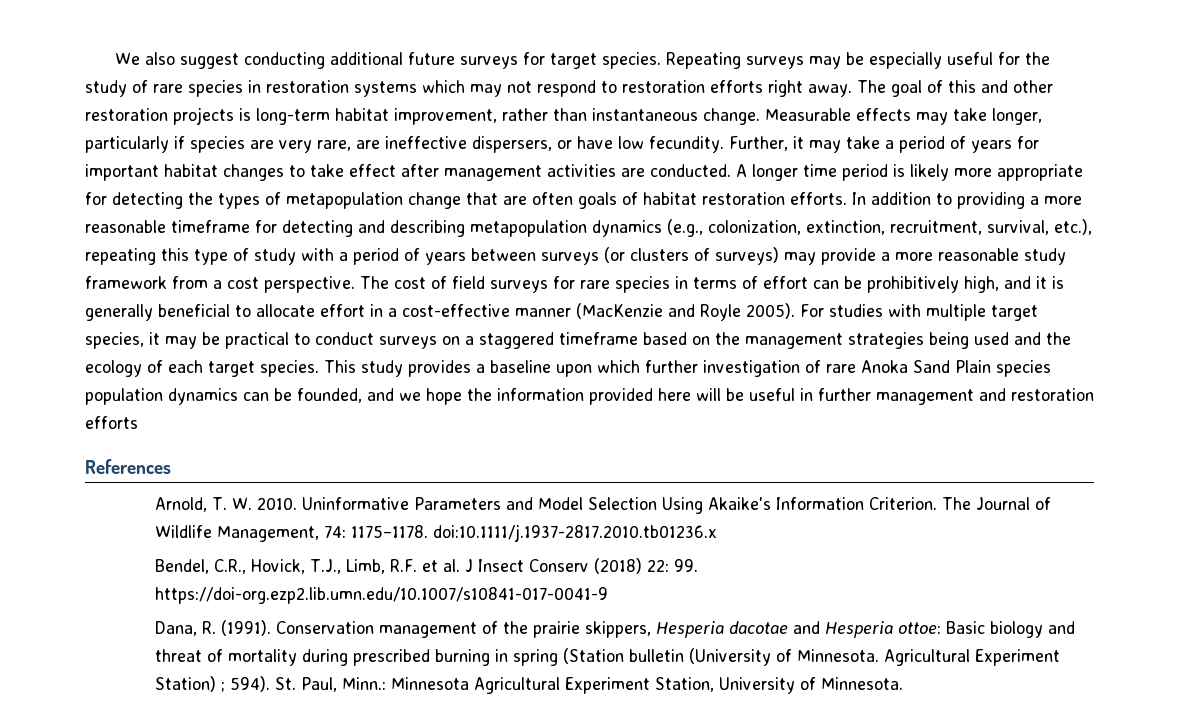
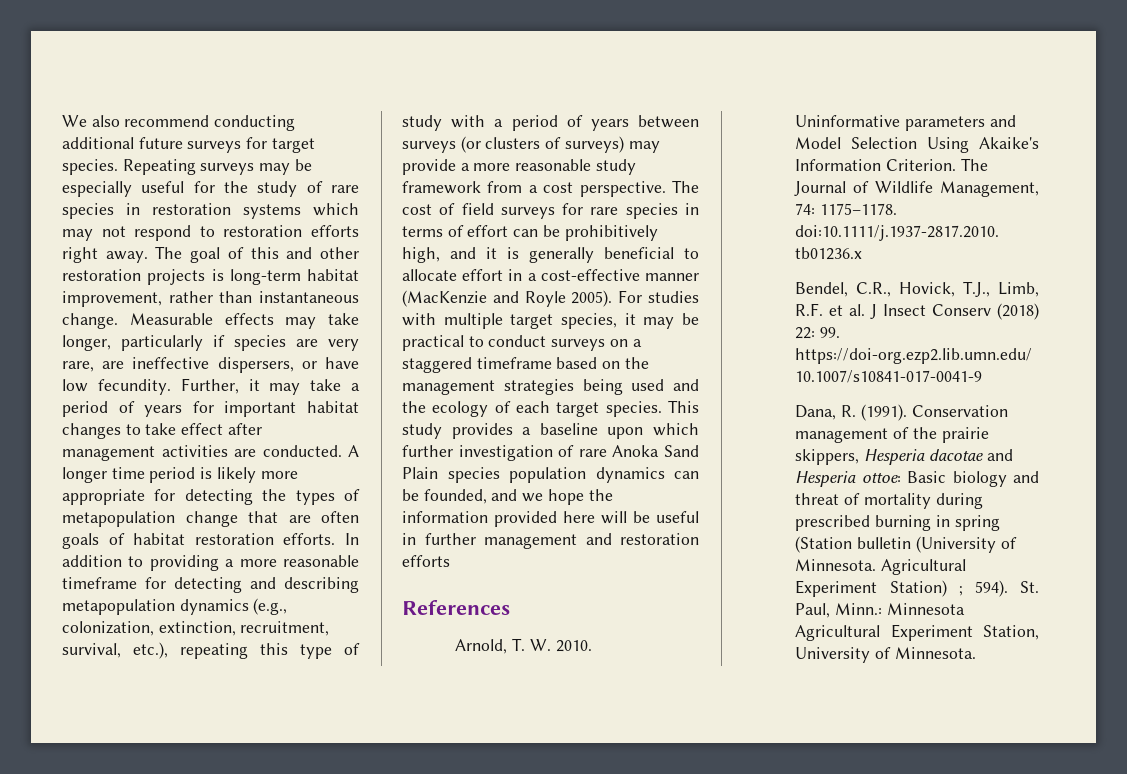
[180,53,240,69] suggest -> [124,115,210,127] recommend
[413,497,501,510] Parameters -> [905,116,986,131] parameters

